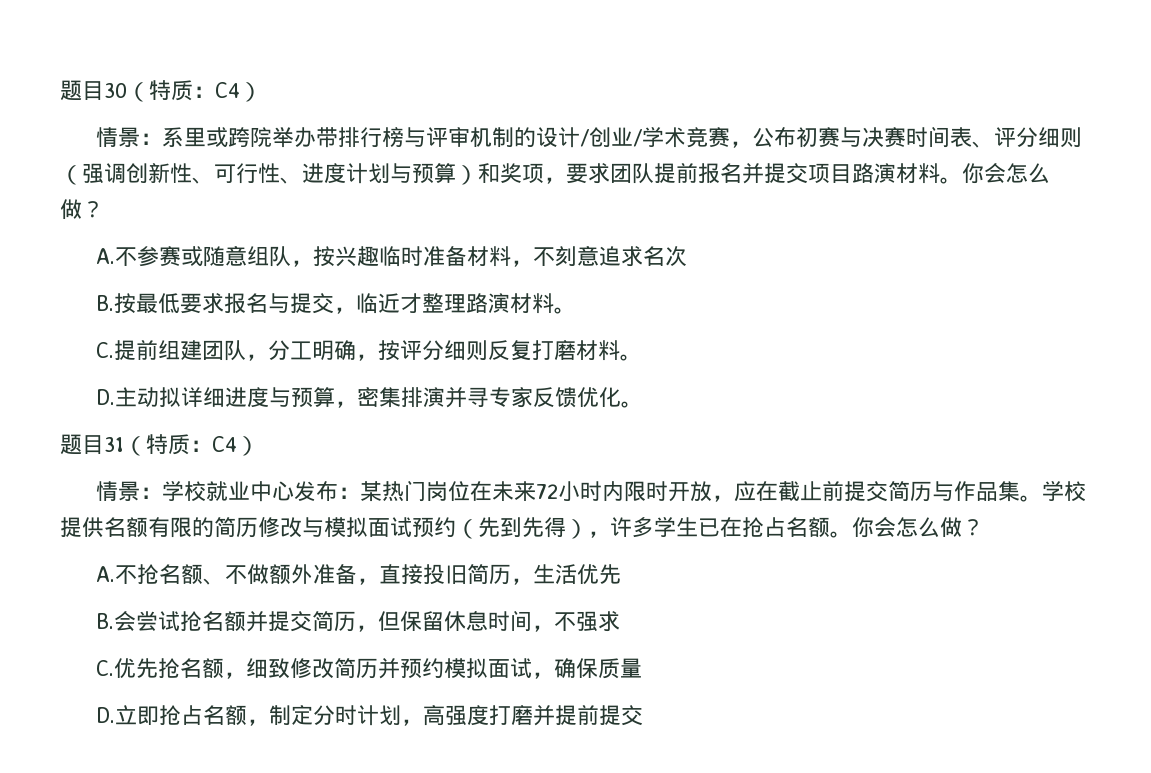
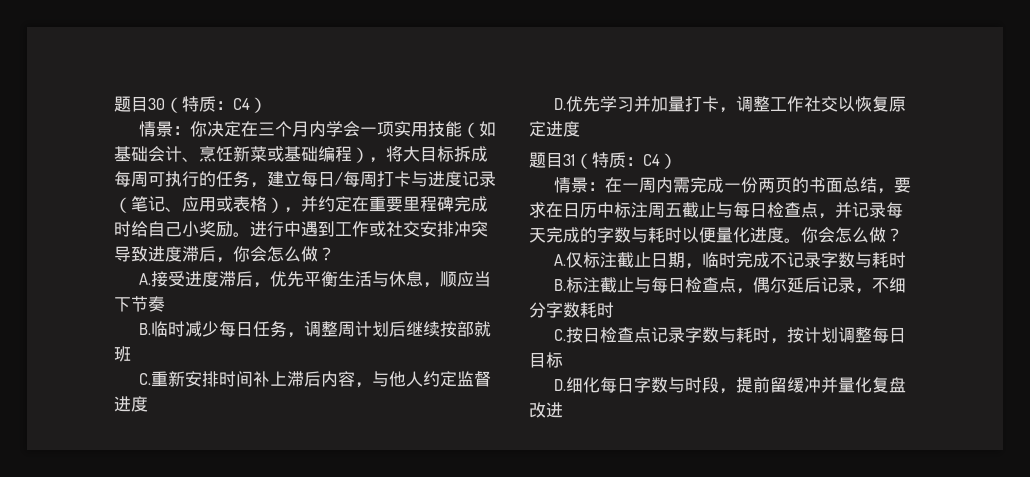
[161,126,1082,148] [60,162,1050,185] [60,199,104,219] [95,245,687,267] [95,293,576,314] [95,339,642,361] [95,387,643,408] 系里或跨院举办带排行榜与评审机制的设计/创业/学术竞赛，公布初赛与决赛时间表、评分细则（强调创新性、可行性、进度计划与预算）和奖项，要求团队提前报名并提交项目路演材料。你会怎么做？ // A.不参赛或随意组队，按兴趣临时准备材料，不刻意追求名次 // B.按最低要求报名与提交，临近才整理路演材料。 // C.提前组建团队，分工明确，按评分细则反复打磨材料。 // D.主动拟详细进度与预算，密集排演并寻专家反馈优化。 -> [189,121,496,138] [114,146,488,163] [114,171,496,188] [114,196,488,213] [114,221,488,237] [114,246,335,263] [138,271,491,288] [114,296,165,312] [138,321,491,338] [114,346,131,362] [138,371,491,388] [114,396,148,412] [553,96,906,113] [529,121,580,137] 你决定在三个月内学会一项实用技能（如基础会计、烹饪新菜或基础编程），将大目标拆成每周可执行的任务，建立每日/每周打卡与进度记录（笔记、应用或表格），并约定在重要里程碑完成时给自己小奖励。进行中遇到工作或社交安排冲突导致进度滞后，你会怎么做？ // A.接受进度滞后，优先平衡生活与休息，顺应当下节奏 // B.临时减少每日任务，调整周计划后继续按部就班 // C.重新安排时间补上滞后内容，与他人约定监督进度 // D.优先学习并加量打卡，调整工作社交以恢复原定进度
[161,480,1086,502] [60,517,984,539] [95,564,621,585] [95,610,620,632] [95,658,642,679] [95,704,643,726] 学校就业中心发布：某热门岗位在未来72小时内限时开放，应在截止前提交简历与作品集。学校提供名额有限的简历修改与模拟面试预约（先到先得），许多学生已在抢占名额。你会怎么做？ // A.不抢名额、不做额外准备，直接投旧简历，生活优先 // B.会尝试抢名额并提交简历，但保留休息时间，不强求 // C.优先抢名额，细致修改简历并预约模拟面试，确保质量 // D.立即抢占名额，制定分时计划，高强度打磨并提前提交 -> [604,177,911,194] [529,202,903,219] [529,227,903,243] [553,252,906,269] [553,277,906,294] [529,302,614,318] [553,327,906,344] [529,352,563,368] [553,377,906,394] [529,402,563,418] 在一周内需完成一份两页的书面总结，要求在日历中标注周五截止与每日检查点，并记录每天完成的字数与耗时以便量化进度。你会怎么做？ // A.仅标注截止日期，临时完成不记录字数与耗时 // B.标注截止与每日检查点，偶尔延后记录，不细分字数耗时 // C.按日检查点记录字数与耗时，按计划调整每日目标 // D.细化每日字数与时段，提前留缓冲并量化复盘改进

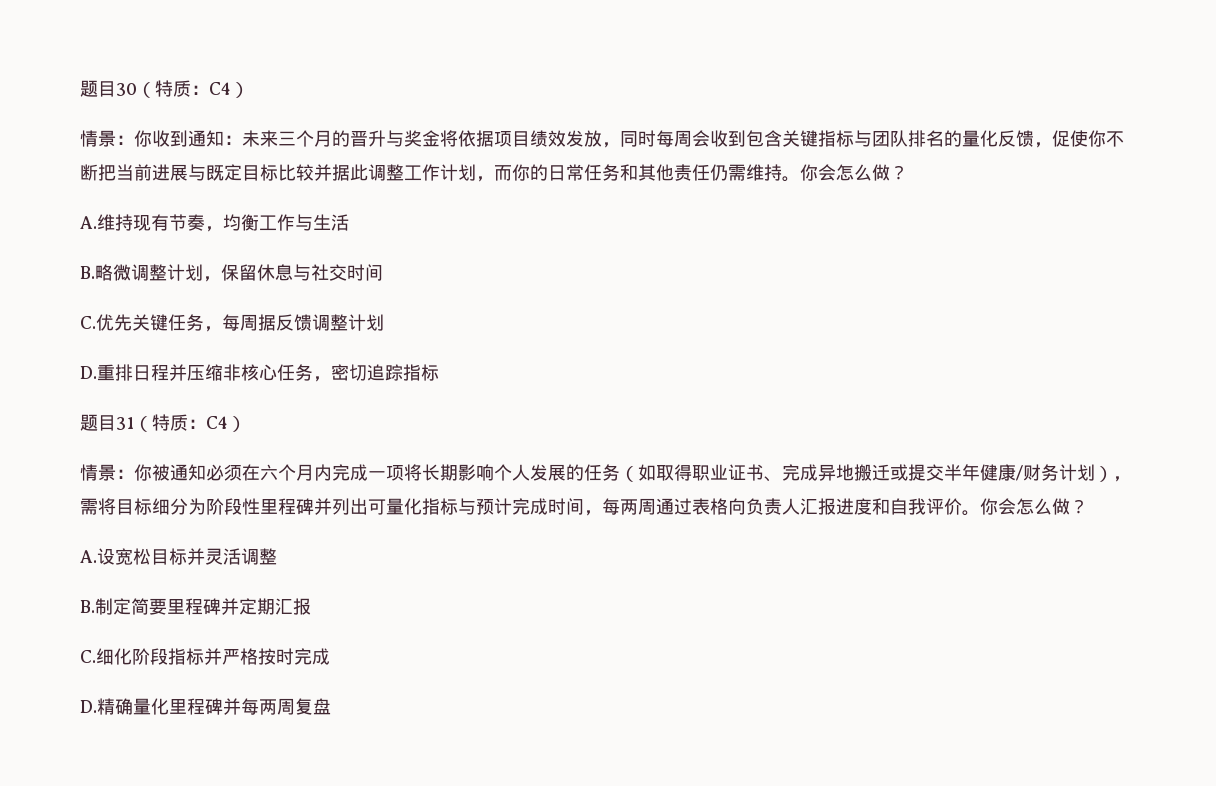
[206,121,496,138] [114,146,488,163] [114,171,496,188] [114,196,488,213] [114,221,488,237] [114,246,335,263] [138,271,491,288] [114,296,165,312] [138,321,491,338] [114,346,131,362] [138,371,491,388] [114,396,148,412] [553,96,906,113] [529,121,580,137] 决定在三个月内学会一项实用技能（如基础会计、烹饪新菜或基础编程），将大目标拆成每周可执行的任务，建立每日/每周打卡与进度记录（笔记、应用或表格），并约定在重要里程碑完成时给自己小奖励。进行中遇到工作或社交安排冲突导致进度滞后，你会怎么做？ // A.接受进度滞后，优先平衡生活与休息，顺应当下节奏 // B.临时减少每日任务，调整周计划后继续按部就班 // C.重新安排时间补上滞后内容，与他人约定监督进度 // D.优先学习并加量打卡，调整工作社交以恢复原定进度 -> [152,130,1124,148] [80,164,908,182] [80,214,349,232] [80,264,383,282] [80,314,384,332] [80,364,439,382] 收到通知：未来三个月的晋升与奖金将依据项目绩效发放，同时每周会收到包含关键指标与团队排名的量化反馈，促使你不断把当前进展与既定目标比较并据此调整工作计划，而你的日常任务和其他责任仍需维持。你会怎么做？ // A.维持现有节奏，均衡工作与生活 // B.略微调整计划，保留休息与社交时间 // C.优先关键任务，每周据反馈调整计划 // D.重排日程并压缩非核心任务，密切追踪指标
[604,177,911,194] [529,202,903,219] [529,227,903,243] [553,252,906,269] [553,277,906,294] [529,302,614,318] [553,327,906,344] [529,352,563,368] [553,377,906,394] [529,402,563,418] 在一周内需完成一份两页的书面总结，要求在日历中标注周五截止与每日检查点，并记录每天完成的字数与耗时以便量化进度。你会怎么做？ // A.仅标注截止日期，临时完成不记录字数与耗时 // B.标注截止与每日检查点，偶尔延后记录，不细分字数耗时 // C.按日检查点记录字数与耗时，按计划调整每日目标 // D.细化每日字数与时段，提前留缓冲并量化复盘改进 -> [134,464,1131,482] [80,498,1088,516] [80,548,277,565] [80,598,311,615] [80,648,330,665] [80,698,331,715] 你被通知必须在六个月内完成一项将长期影响个人发展的任务（如取得职业证书、完成异地搬迁或提交半年健康/财务计划），需将目标细分为阶段性里程碑并列出可量化指标与预计完成时间，每两周通过表格向负责人汇报进度和自我评价。你会怎么做？ // A.设宽松目标并灵活调整 // B.制定简要里程碑并定期汇报 // C.细化阶段指标并严格按时完成 // D.精确量化里程碑并每两周复盘

